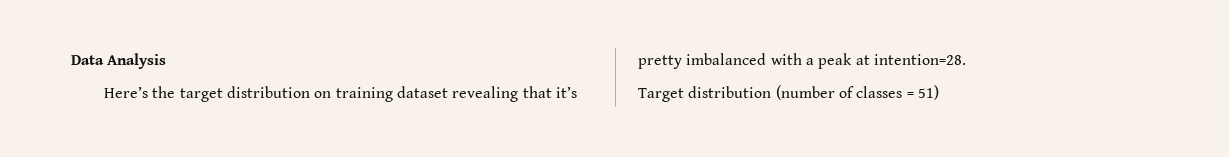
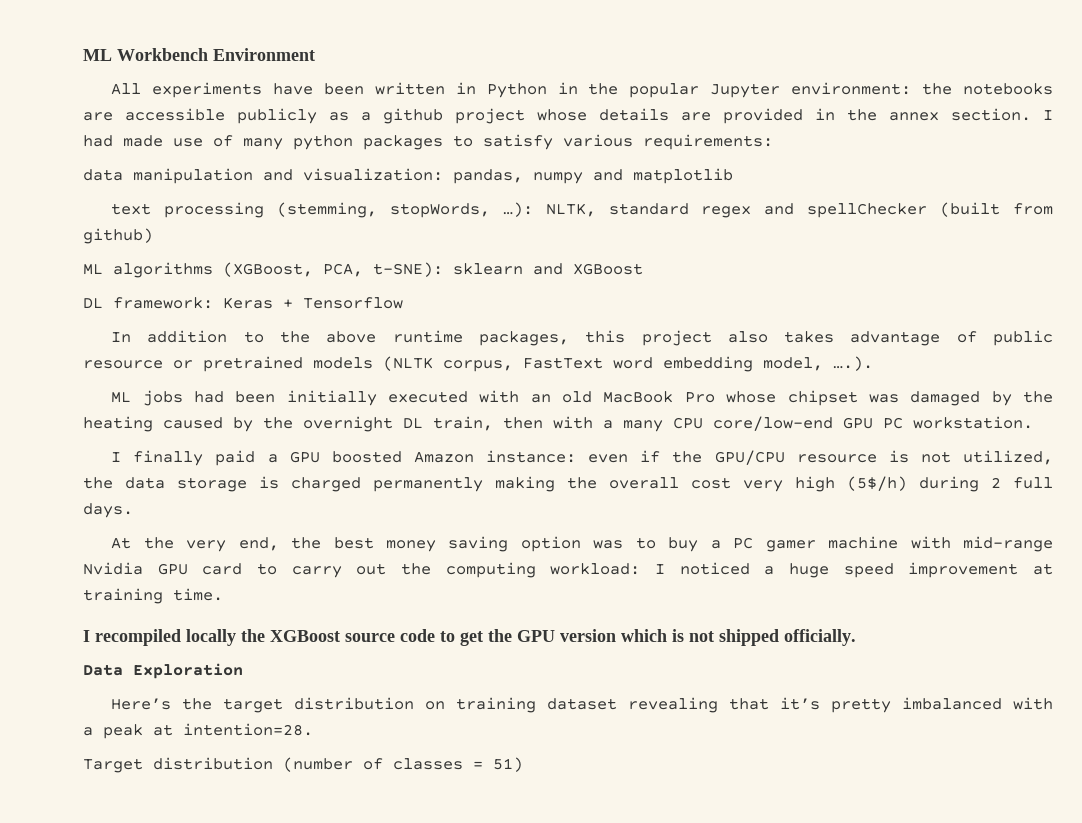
[71,53,167,69] Data Analysis -> [83,48,315,61] [111,82,1053,98] [83,108,1053,124] [83,134,773,150] [83,168,733,184] [111,202,1053,218] [83,228,153,244] [83,262,643,278] [83,297,403,309] [111,330,1053,346] [83,356,873,372] [111,390,1053,406] [83,416,1033,432] [111,450,1054,466] [83,476,1053,492] [83,503,133,518] [111,536,1053,552] [83,562,1053,578] [83,588,223,604] [83,629,856,646] [83,663,243,679] ML Workbench Environment // All experiments have been written in Python in the popular Jupyter environment: the notebooks are accessible publicly as a github project whose details are provided in the annex section. I had made use of many python packages to satisfy various requirements: // data manipulation and visualization: pandas, numpy and matplotlib // text processing (stemming, stopWords, …): NLTK, standard regex and spellChecker (built from github) // ML algorithms (XGBoost, PCA, t-SNE): sklearn and XGBoost // DL framework: Keras + Tensorflow // In addition to the above runtime packages, this project also takes advantage of public resource or pretrained models (NLTK corpus, FastText word embedding model, ….). // ML jobs had been initially executed with an old MacBook Pro whose chipset was damaged by the heating caused by the overnight DL train, then with a many CPU core/low-end GPU PC workstation. // I finally paid a GPU boosted Amazon instance: even if the GPU/CPU resource is not utilized, the data storage is charged permanently making the overall cost very high (5$/h) during 2 full days. // At the very end, the best money saving option was to buy a PC gamer machine with mid-range Nvidia GPU card to carry out the computing workload: I noticed a huge speed improvement at training time. // I recompiled locally the XGBoost source code to get the GPU version which is not shipped officially. // Data Exploration

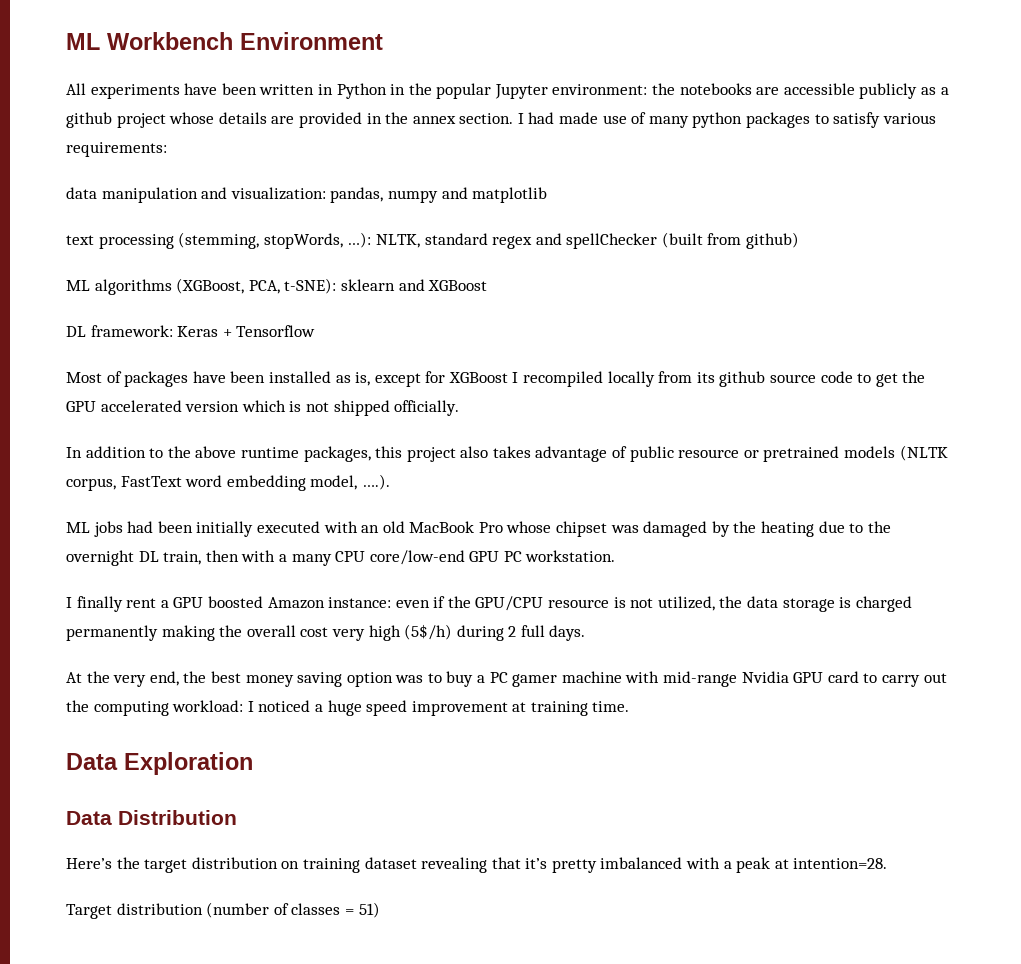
(403, 303) none -> [66,371,926,387] [66,400,460,416] // Most of packages have been installed as is, except for XGBoost I recompiled locally from its github source code to get the GPU accelerated version which is not shipped officially.
[163,417,253,432] caused by -> [818,521,864,533] due to
[215,450,256,466] paid -> [126,598,157,608] rent
[83,629,856,646] [83,663,243,679] I recompiled locally the XGBoost source code to get the GPU version which is not shipped officially. // Data Exploration -> [66,752,253,775] [66,810,237,825] Data Exploration // Data Distribution

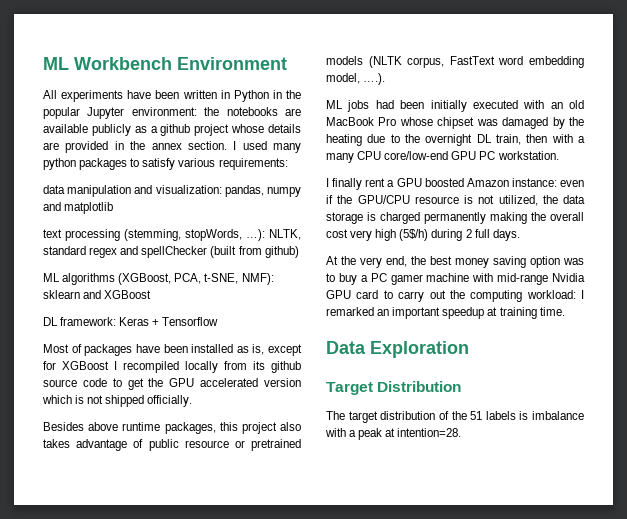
[783,83,855,95] accessible -> [43,124,88,133] available
[528,112,647,124] had made use of -> [242,141,267,150] used
[284,278,337,294] t-SNE): -> [204,273,274,285] t-SNE, NMF):
[66,446,191,458] In addition to the -> [43,422,84,431] Besides
[258,700,508,716] noticed a huge speed improvement -> [326,307,485,319] remarked an important speedup
[66,811,112,825] Data -> [326,382,373,395] Target
[66,857,683,873] Here’s the target distribution on training dataset revealing that it’s pretty imbalanced -> [326,411,584,423] The target distribution of the 51 labels is imbalance
[66,902,380,919] // Target distribution (number of classes = 51) -> (462, 432) none

